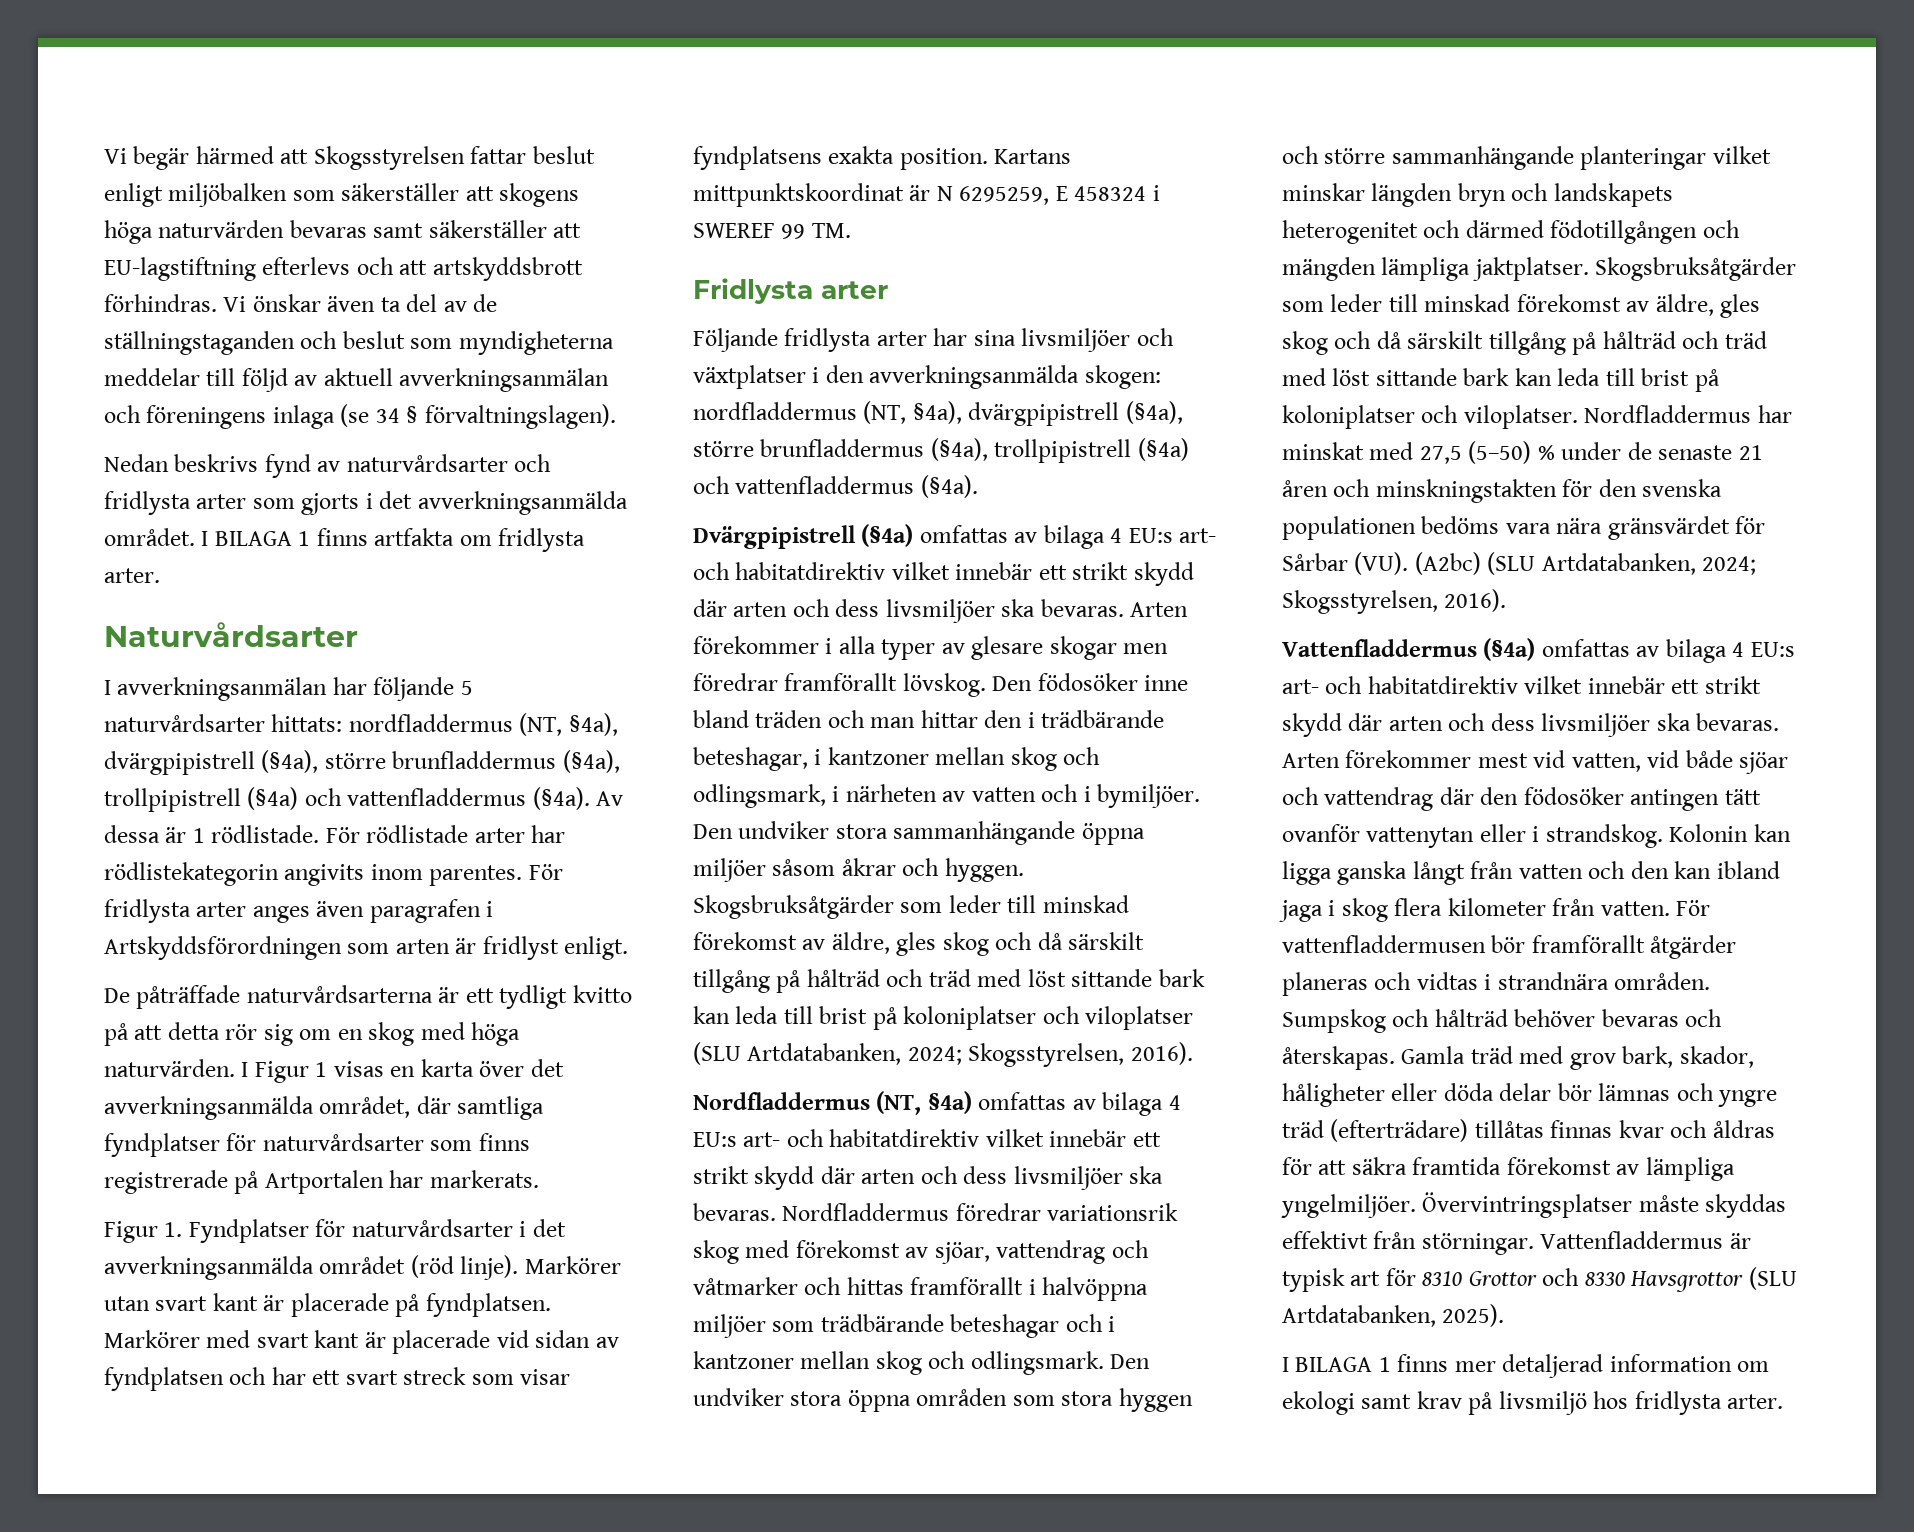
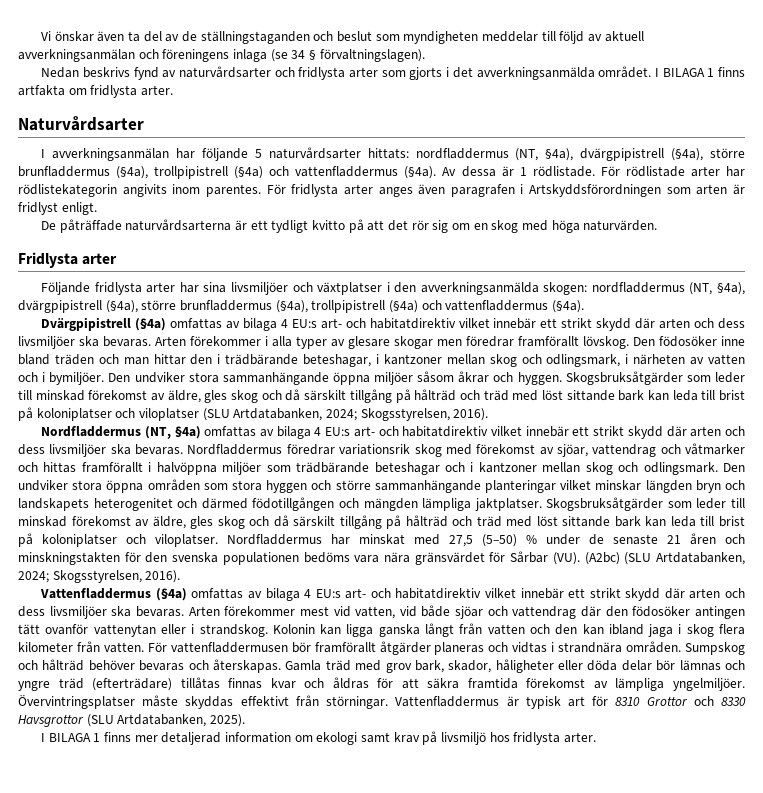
[104,146,595,170] [104,183,580,207] [104,220,582,244] [104,257,583,281] [104,294,247,312] Vi begär härmed att Skogsstyrelsen fattar beslut enligt miljöbalken som säkerställer att skogens höga naturvärden bevaras samt säkerställer att EU-lagstiftning efterlevs och att artskyddsbrott förhindras. Vi -> [41,31,52,41] Vi
[458,331,614,355] myndigheterna -> [403,31,479,44] myndigheten
[167,1022,220,1040] detta -> [388,220,409,231] det
[241,1059,564,1083] [104,1096,545,1120] [104,1133,530,1157] [104,1170,539,1194] [104,1219,566,1243] [104,1255,621,1280] [104,1293,551,1317] [104,1330,619,1354] [104,1367,571,1391] [693,146,1072,170] [693,183,1160,207] [693,223,851,239] I Figur 1 visas en karta över det avverkningsanmälda området, där samtliga fyndplatser för naturvårdsarter som finns registrerade på Artportalen har markerats. // Figur 1. Fyndplatser för naturvårdsarter i det avverkningsanmälda området (röd linje). Markörer utan svart kant är placerade på fyndplatsen. Markörer med svart kant är placerade vid sidan av fyndplatsen och har ett svart streck som visar fyndplatsens exakta position. Kartans mittpunktskoordinat är N 6295259, E 458324 i SWEREF 99 TM. -> (658, 225) none

